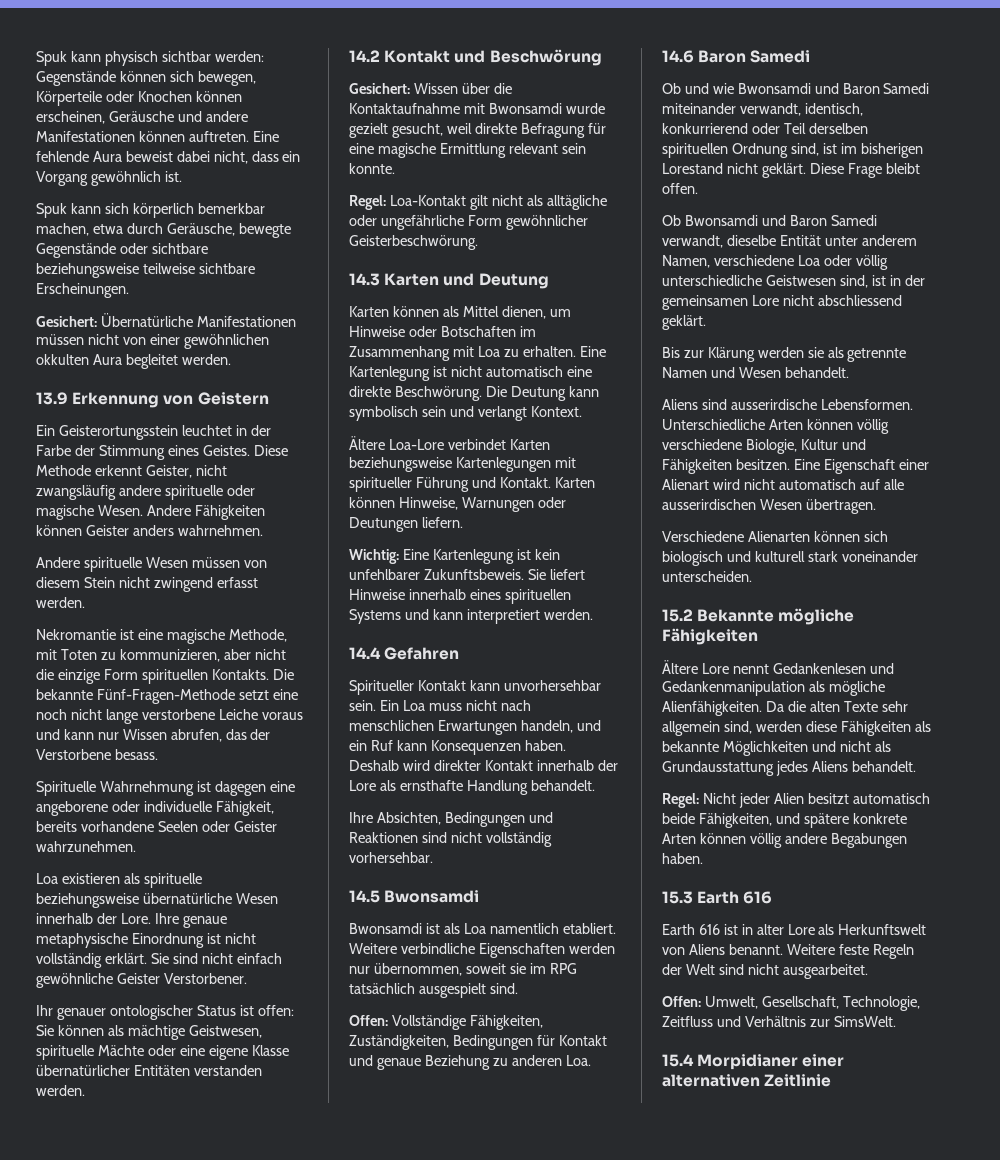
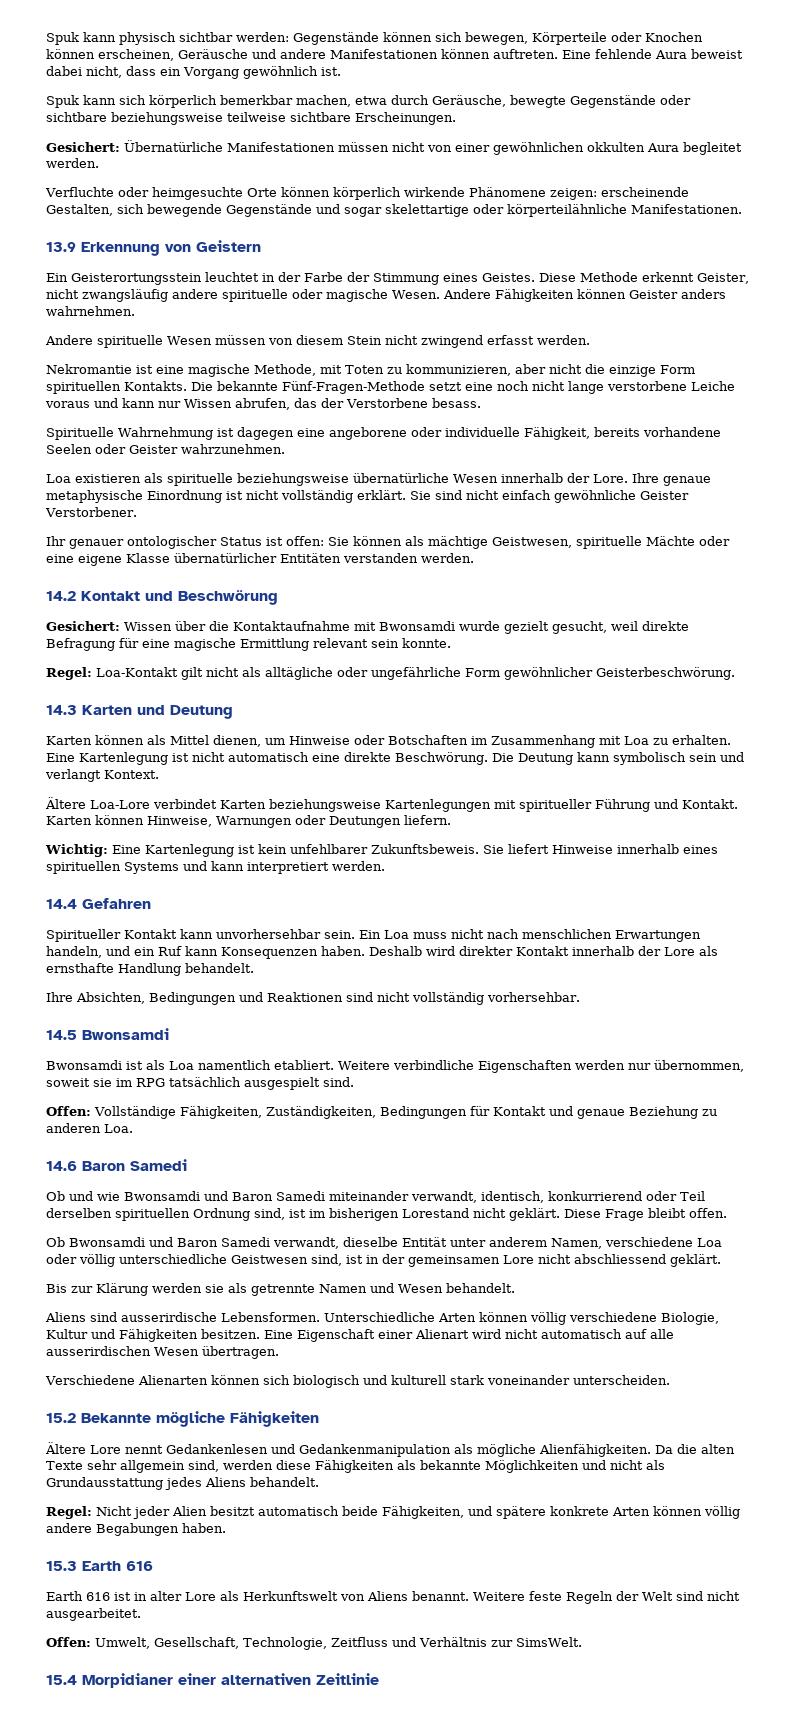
(231, 359) none -> [45,187,689,200] [46,204,742,217] // Verfluchte oder heimgesuchte Orte können körperlich wirkende Phänomene zeigen: erscheinende Gestalten, sich bewegende Gegenstände und sogar skelettartige oder körperteilähnliche Manifestationen.

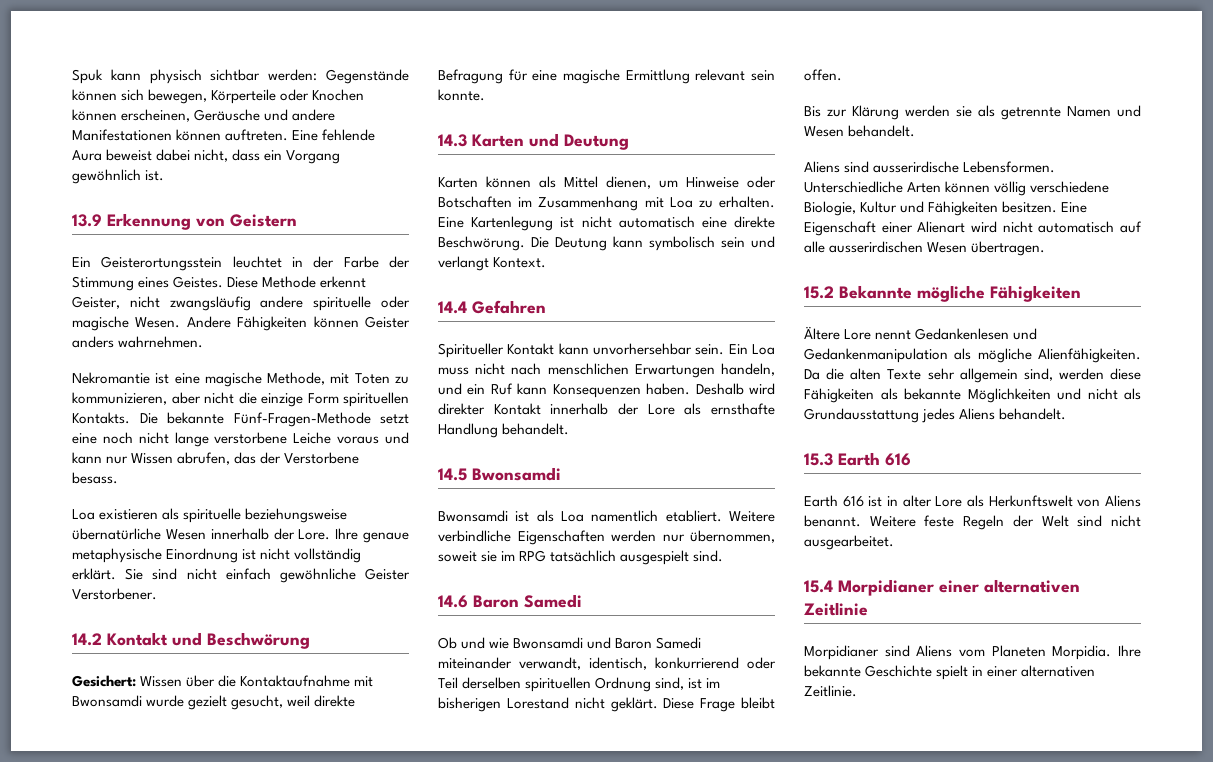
[46,95,691,108] [46,112,456,125] [46,140,742,155] [46,158,99,168] [45,187,689,200] [46,204,742,217] // Spuk kann sich körperlich bemerkbar machen, etwa durch Geräusche, bewegte Gegenstände oder sichtbare beziehungsweise teilweise sichtbare Erscheinungen. // Gesichert: Übernatürliche Manifestationen müssen nicht von einer gewöhnlichen okkulten Aura begleitet werden. // Verfluchte oder heimgesuchte Orte können körperlich wirkende Phänomene zeigen: erscheinende Gestalten, sich bewegende Gegenstände und sogar skelettartige oder körperteilähnliche Manifestationen. -> (165, 175) none
[45,335,590,348] // Andere spirituelle Wesen müssen von diesem Stein nicht zwingend erfasst werden. -> (204, 342) none
[46,427,721,440] [46,444,285,454] // Spirituelle Wahrnehmung ist dagegen eine angeborene oder individuelle Fähigkeit, bereits vorhandene Seelen oder Geister wahrzunehmen. -> (118, 478) none
[46,536,730,549] [46,553,474,566] // Ihr genauer ontologischer Status ist offen: Sie können als mächtige Geistwesen, spirituelle Mächte oder eine eigene Klasse übernatürlicher Entitäten verstanden werden. -> (157, 594) none
[46,667,735,680] // Regel: Loa-Kontakt gilt nicht als alltägliche oder ungefährliche Form gewöhnlicher Geisterbeschwörung. -> (485, 95) none
[45,797,738,812] [46,815,451,828] [45,844,718,857] [46,861,385,874] // Ältere Loa-Lore verbindet Karten beziehungsweise Kartenlegungen mit spiritueller Führung und Kontakt. Karten können Hinweise, Warnungen oder Deutungen liefern. // Wichtig: Eine Kartenlegung ist kein unfehlbarer Zukunftsbeweis. Sie liefert Hinweise innerhalb eines spirituellen Systems und kann interpretiert werden. -> (547, 262) none
[46,992,580,1005] // Ihre Absichten, Bedingungen und Reaktionen sind nicht vollständig vorhersehbar. -> (570, 429) none
[46,1106,717,1119] [46,1123,133,1133] // Offen: Vollständige Fähigkeiten, Zuständigkeiten, Bedingungen für Kontakt und genaue Beziehung zu anderen Loa. -> (724, 556) none
[46,1237,722,1249] [46,1254,721,1267] // Ob Bwonsamdi und Baron Samedi verwandt, dieselbe Entität unter anderem Namen, verschiedene Loa oder völlig unterschiedliche Geistwesen sind, ist in der gemeinsamen Lore nicht abschliessend geklärt. -> (842, 75) none
[45,1375,670,1388] // Verschiedene Alienarten können sich biologisch und kulturell stark voneinander unterscheiden. -> (1046, 248) none
[46,1506,740,1519] [46,1523,226,1536] // Regel: Nicht jeder Alien besitzt automatisch beide Fähigkeiten, und spätere konkrete Arten können völlig andere Begabungen haben. -> (1067, 414) none
[46,1637,582,1650] // Offen: Umwelt, Gesellschaft, Technologie, Zeitfluss und Verhältnis zur SimsWelt. -> (894, 542) none
(379, 1679) none -> [804,645,1141,660] [804,665,1096,680] [804,685,857,697] // Morpidianer sind Aliens vom Planeten Morpidia. Ihre bekannte Geschichte spielt in einer alternativen Zeitlinie.

